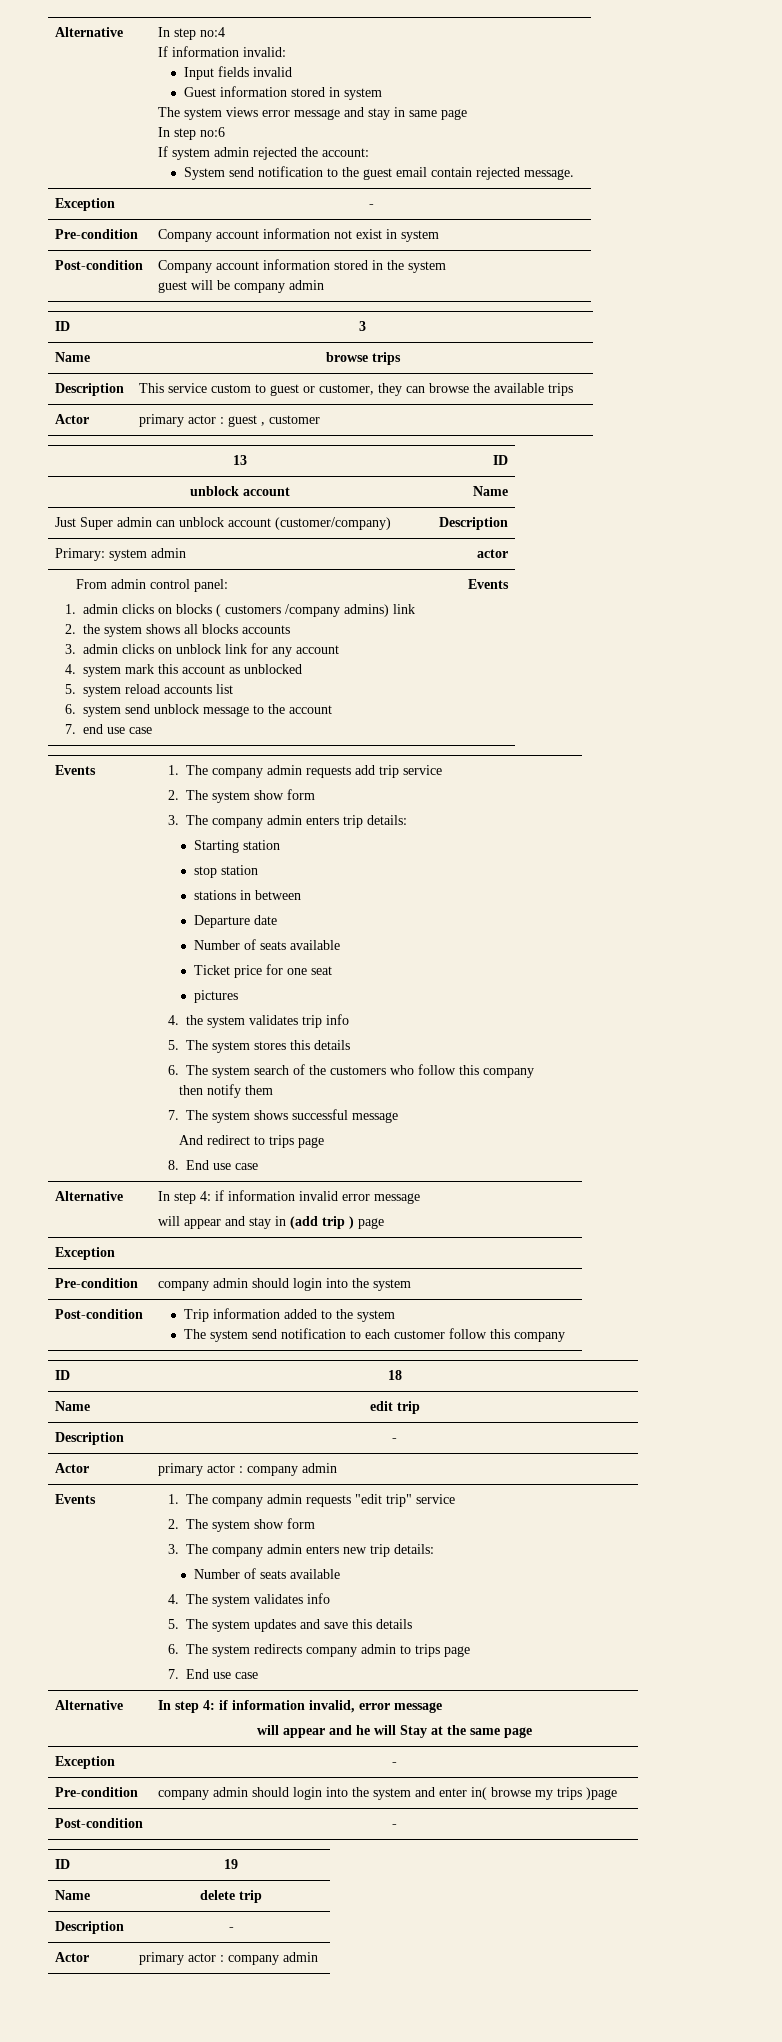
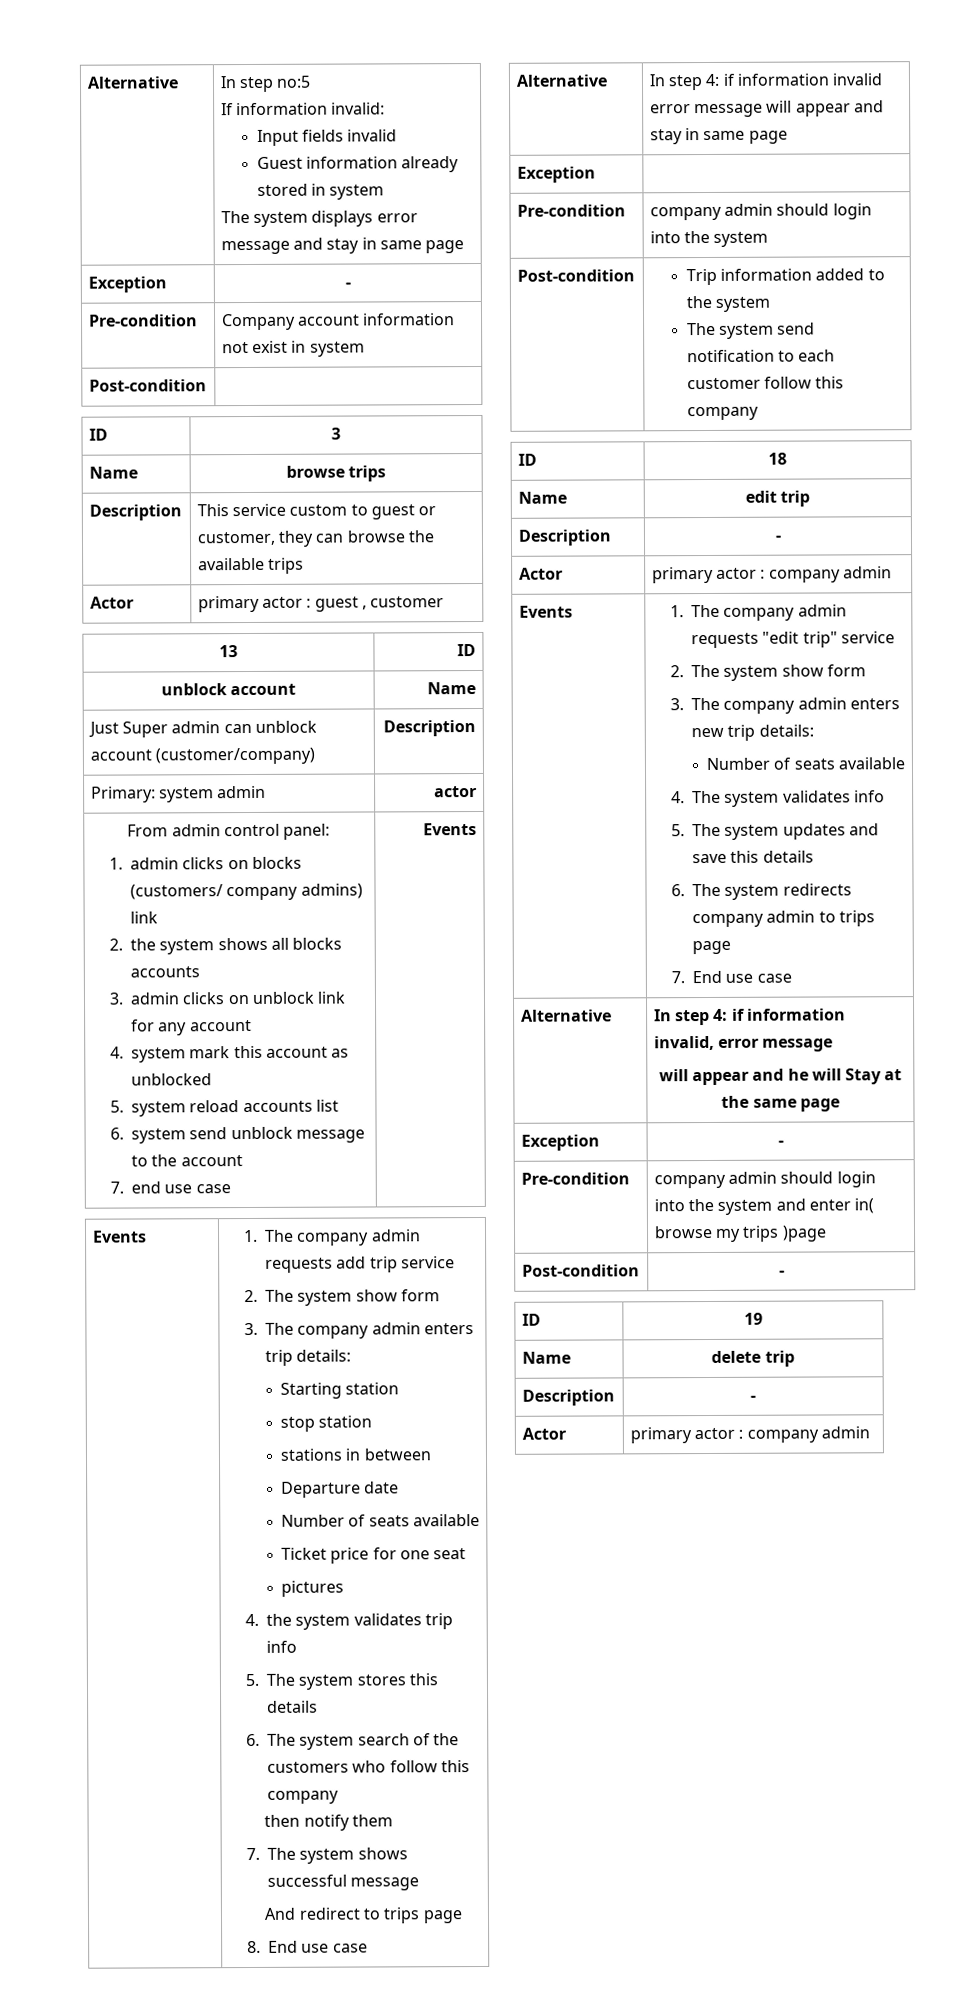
[55,27,124,37] [158,27,226,40] Alternative | In step no:4 -> [86,76,179,89] [219,75,312,93] Alternative | In step no:5
(287, 91) none -> [401,156,460,173] already
[226,107,259,117] views -> [311,210,374,227] displays
[158,127,226,140] [158,146,370,160] [183,166,574,180] // In step no:6 // If system admin rejected the account: // System send notification to the guest email contain rejected message. -> (465, 247) none
[158,259,447,273] [158,280,325,293] Company account information stored in the system // guest will be company admin -> (207, 385) none
[216,604,341,617] ( customers /company -> [129,884,299,901] (customers/ company
(421, 1198) // -> (763, 110) none
[290,1216,355,1229] (add trip ) -> [703,130,746,141] same

